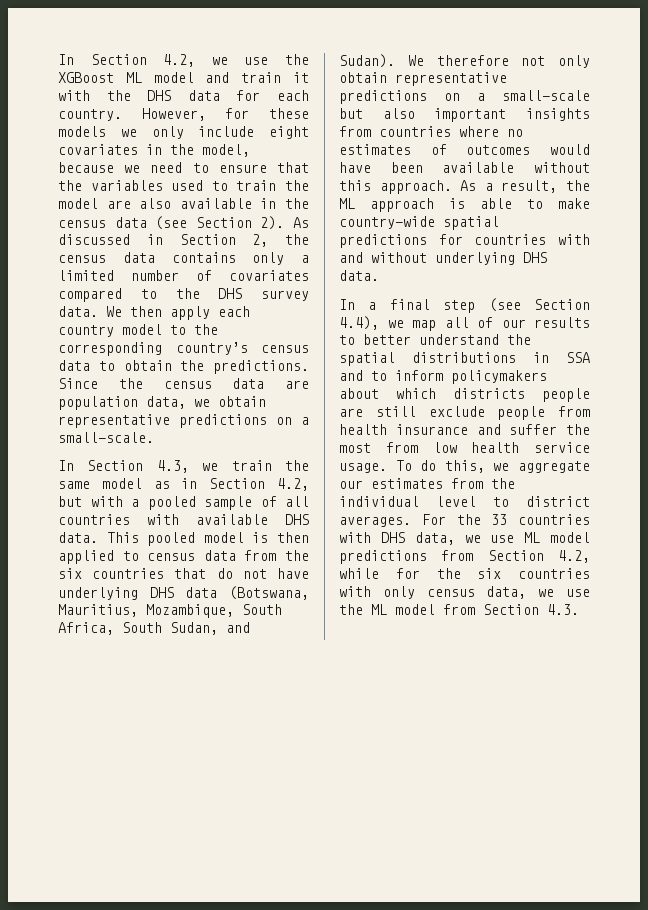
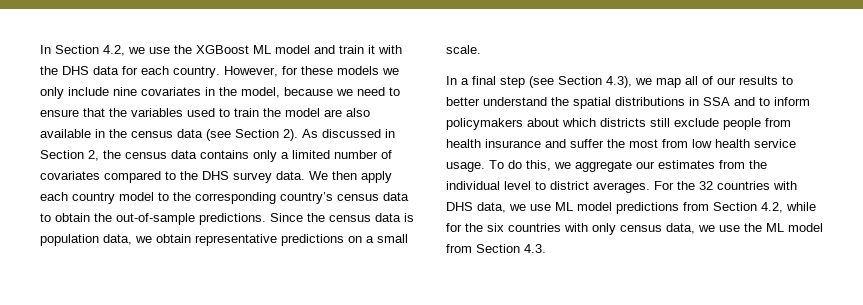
[269,126,309,139] eight -> [113,87,137,96] nine
(205, 365) none -> [116,213,195,225] out-of-sample
[285,380,309,389] are -> [404,213,414,222] is
[58,432,154,443] [58,460,309,473] [58,478,309,491] [58,496,309,510] [58,514,309,525] [58,532,309,546] [58,550,309,564] [58,568,309,579] [58,586,309,600] [58,604,282,618] [58,622,250,635] [339,54,590,68] [339,72,507,86] [339,90,590,104] [339,108,590,122] [339,126,523,137] [339,144,590,155] [339,162,590,173] [339,180,590,194] [339,198,590,212] [339,216,499,230] [339,234,590,248] [339,252,547,265] [339,270,379,281] small-scale. // In Section 4.3, we train the same model as in Section 4.2, but with a pooled sample of all countries with available DHS data. This pooled model is then applied to census data from the six countries that do not have underlying DHS data (Botswana, Mauritius, Mozambique, South Africa, South Sudan, and Sudan). We therefore not only obtain representative predictions on a small-scale but also important insights from countries where no estimates of outcomes would have been available without this approach. As a result, the ML approach is able to make country-wide spatial predictions for countries with and without underlying DHS data. -> [377,234,408,243] [446,45,481,54] small scale.
[339,316,379,330] 4.4), -> [606,76,632,88] 4.3),
[542,388,590,402] [339,408,363,417] people are -> (646, 122) none
[491,514,508,525] 33 -> [699,181,713,190] 32

